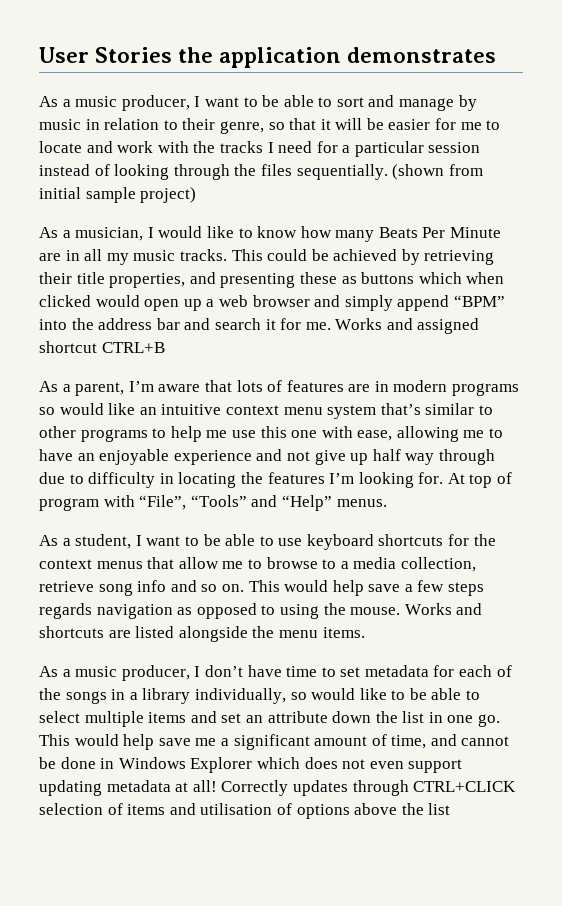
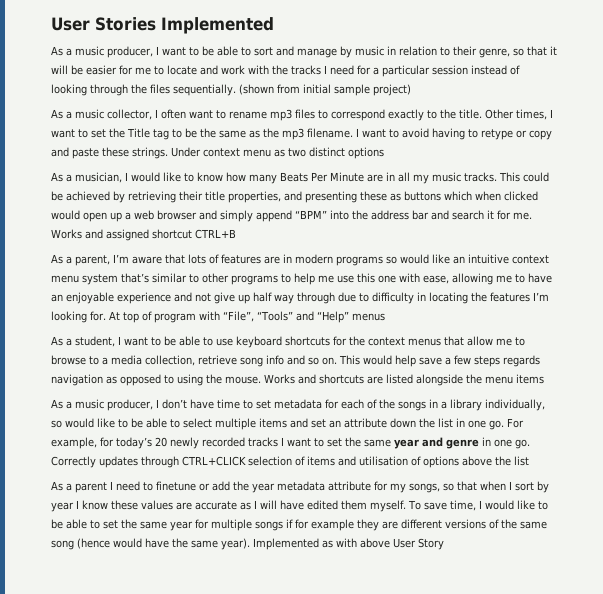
[178,47,497,68] the application demonstrates -> [161,17,274,34] Implemented
(197, 195) none -> [51,109,553,121] [51,128,552,140] [51,147,384,159] // As a music collector, I often want to rename mp3 files to correspond exactly to the title. Other times, I want to set the Title tag to be the same as the mp3 filename. I want to avoid having to retype or copy and paste these strings. Under context menu as two distinct options
[336,499,387,507] menus. -> [351,313,385,321] menus
[322,627,365,638] items. -> [516,374,544,384] items
[39,734,510,750] [39,757,463,773] [39,780,217,796] This would help save me a significant amount of time, and cannot be done in Windows Explorer which does not even support updating metadata at all! -> [507,418,524,428] [51,437,530,449] For example, for today’s 20 newly recorded tracks I want to set the same year and genre in one go.
(451, 809) none -> [51,481,549,493] [51,500,548,512] [51,519,547,531] [51,538,444,550] // As a parent I need to finetune or add the year metadata attribute for my songs, so that when I sort by year I know these values are accurate as I will have edited them myself. To save time, I would like to be able to set the same year for multiple songs if for example they are different versions of the same song (hence would have the same year). Implemented as with above User Story

